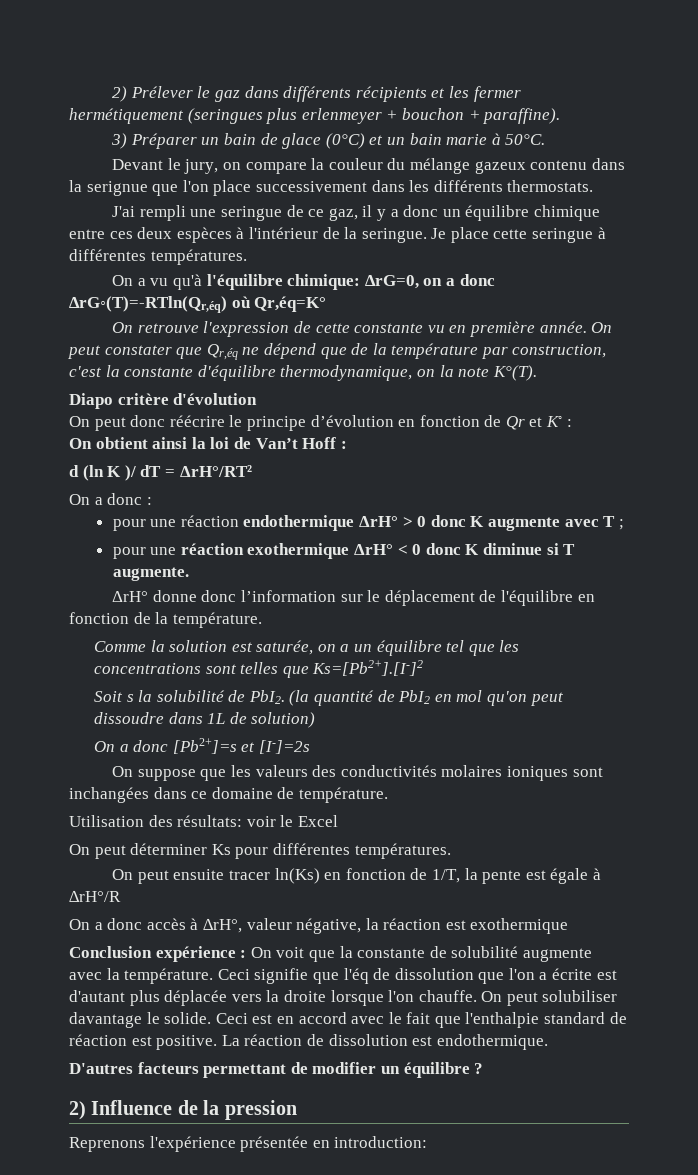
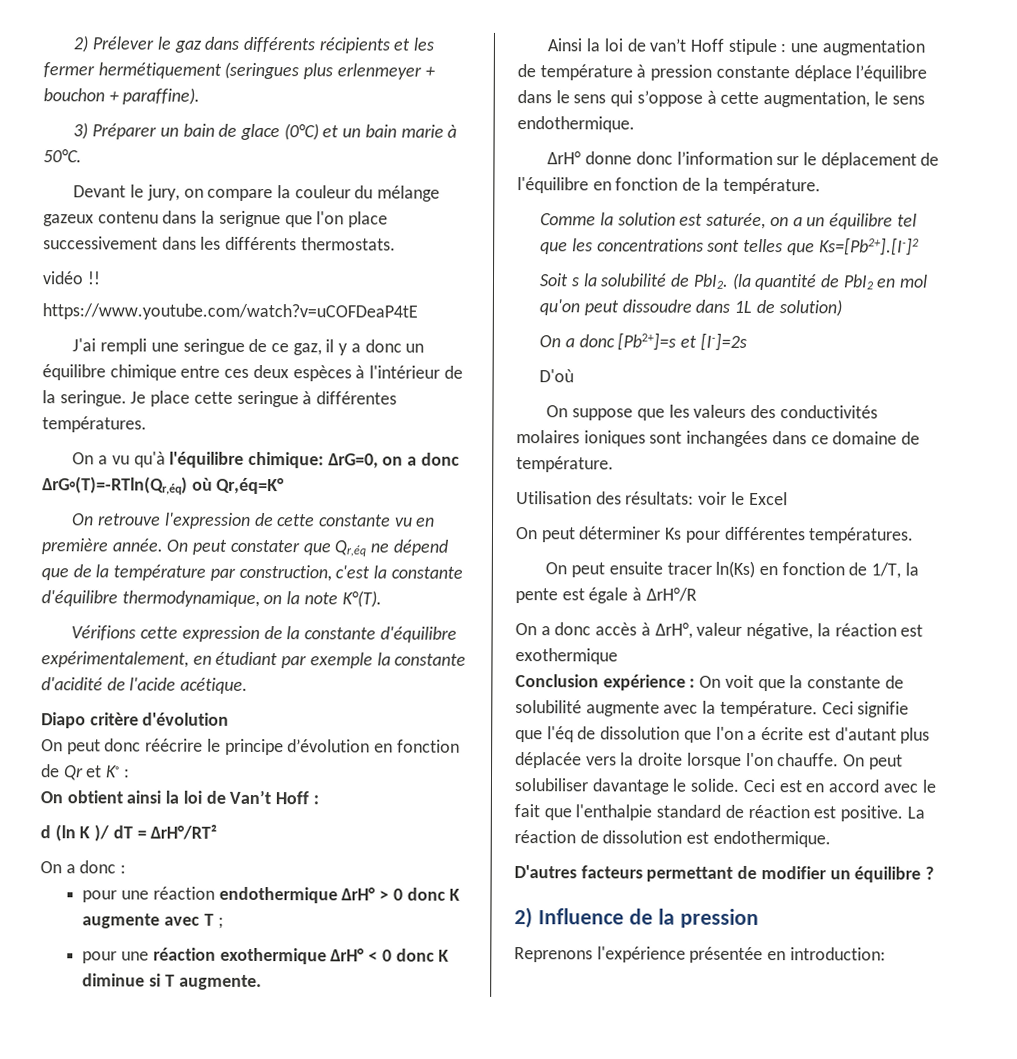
(594, 186) none -> [42,271,101,285] [42,303,418,321] // vidéo !! // https://www.youtube.com/watch?v=uCOFDeaP4tE
(537, 373) none -> [71,625,457,643] [41,651,467,669] [41,677,249,694] // Vérifions cette expression de la constante d'équilibre expérimentalement, en étudiant par exemple la constante d'acidité de l'acide acétique.
(189, 574) none -> [547,38,925,56] [517,64,928,82] [517,90,925,108] [517,116,635,133] // Ainsi la loi de van’t Hoff stipule : une augmentation de température à pression constante déplace l’équilibre dans le sens qui s’oppose à cette augmentation, le sens endothermique.
(310, 747) none -> [539,369,575,383] // D'où

